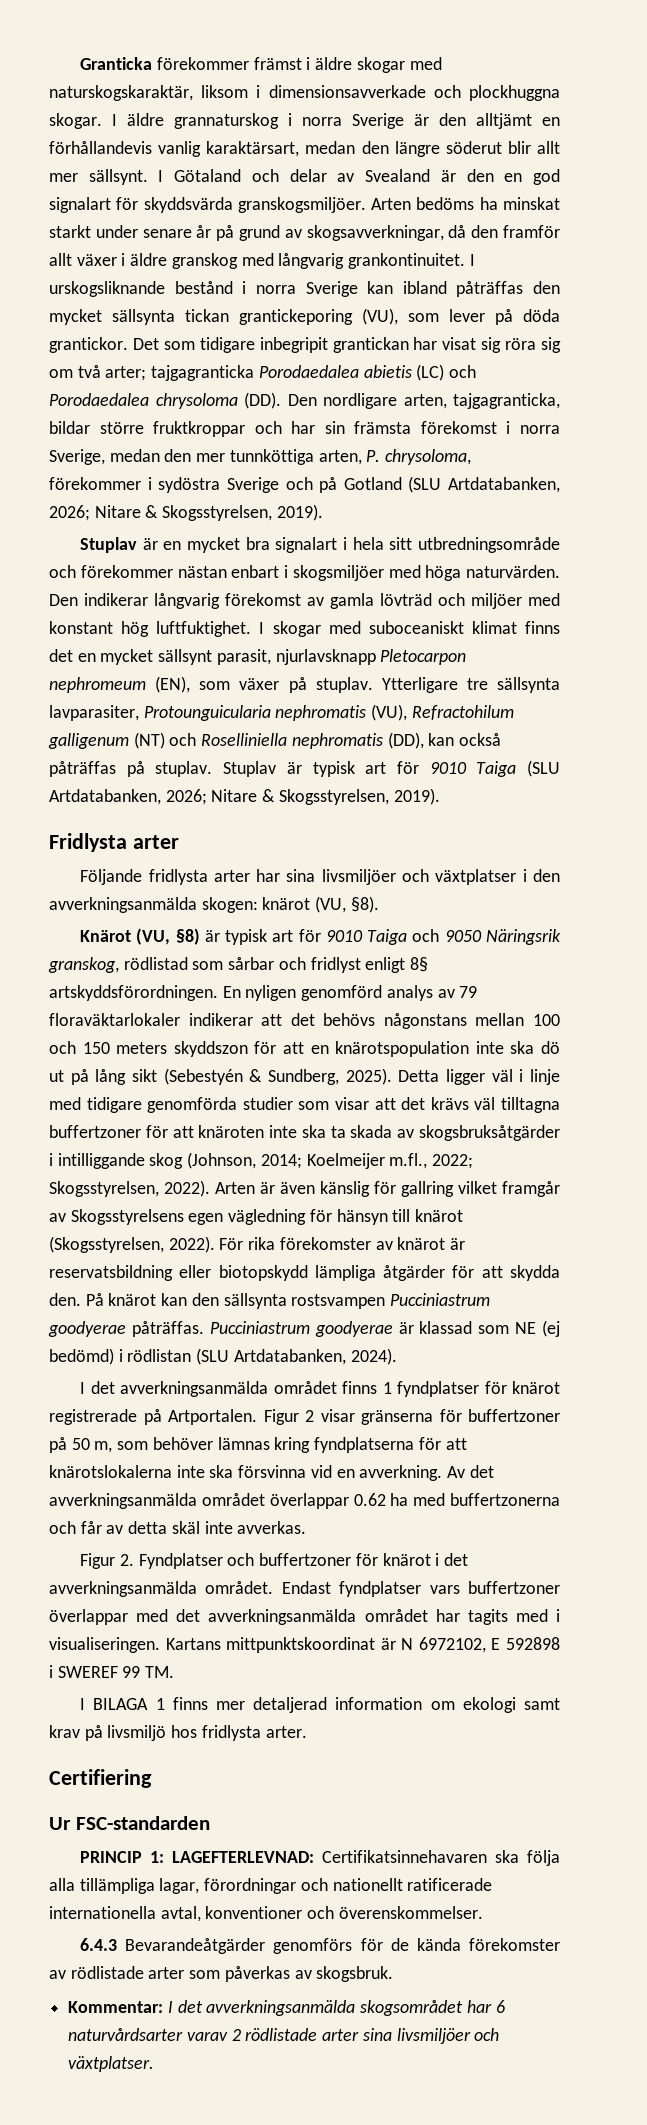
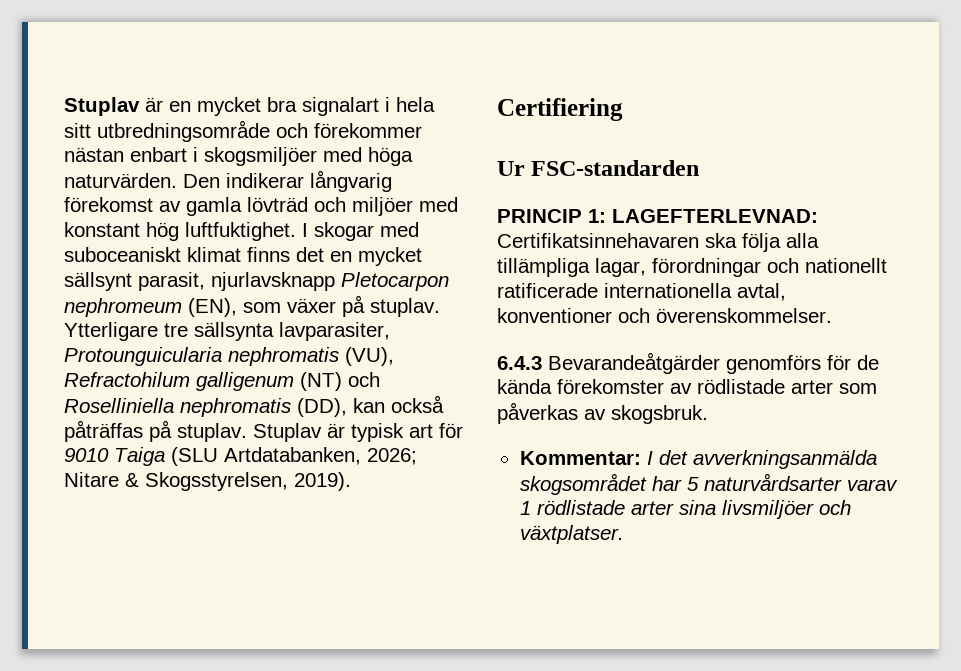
[80,57,442,73] [49,85,560,101] [49,113,560,129] [49,141,560,157] [49,169,561,185] [49,197,560,213] [49,225,560,241] [49,253,475,269] [49,281,560,297] [49,308,560,325] [49,337,561,353] [49,364,477,381] [49,392,560,409] [49,421,560,437] [49,449,472,465] [49,476,560,493] [49,504,323,521] Granticka förekommer främst i äldre skogar med naturskogskaraktär, liksom i dimensionsavverkade och plockhuggna skogar. I äldre grannaturskog i norra Sverige är den alltjämt en förhållandevis vanlig karaktärsart, medan den längre söderut blir allt mer sällsynt. I Götaland och delar av Svealand är den en god signalart för skyddsvärda granskogsmiljöer. Arten bedöms ha minskat starkt under senare år på grund av skogsavverkningar, då den framför allt växer i äldre granskog med långvarig grankontinuitet. I urskogsliknande bestånd i norra Sverige kan ibland påträffas den mycket sällsynta tickan grantickeporing (VU), som lever på döda grantickor. Det som tidigare inbegripit grantickan har visat sig röra sig om två arter; tajgagranticka Porodaedalea abietis (LC) och Porodaedalea chrysoloma (DD). Den nordligare arten, tajgagranticka, bildar större fruktkroppar och har sin främsta förekomst i norra Sverige, medan den mer tunnköttiga arten, P. chrysoloma, förekommer i sydöstra Sverige och på Gotland (SLU Artdatabanken, 2026; Nitare & Skogsstyrelsen, 2019). // -> (64, 106) none
[49,833,179,852] [80,869,560,885] [49,896,379,913] [80,928,561,945] [48,957,429,973] [49,985,478,1001] [49,1013,560,1029] [49,1041,561,1057] [49,1068,561,1085] [49,1097,561,1113] [49,1125,560,1141] [49,1152,474,1169] [49,1180,560,1197] [49,1209,464,1225] [49,1236,466,1253] [49,1265,560,1281] [49,1293,491,1309] [48,1320,560,1337] [49,1348,397,1365] [80,1381,560,1397] [49,1409,560,1425] [49,1437,467,1453] [49,1465,494,1481] [49,1493,560,1509] [49,1521,307,1534] [80,1553,468,1569] [49,1581,560,1597] [49,1609,560,1625] [49,1637,560,1653] [49,1665,175,1678] [80,1697,560,1713] [49,1725,307,1741] // Fridlysta arter // Följande fridlysta arter har sina livsmiljöer och växtplatser i den avverkningsanmälda skogen: knärot (VU, §8). // Knärot (VU, §8) är typisk art för 9010 Taiga och 9050 Näringsrik granskog, rödlistad som sårbar och fridlyst enligt 8§ artskyddsförordningen. En nyligen genomförd analys av 79 floraväktarlokaler indikerar att det behövs någonstans mellan 100 och 150 meters skyddszon för att en knärotspopulation inte ska dö ut på lång sikt (Sebestyén & Sundberg, 2025). Detta ligger väl i linje med tidigare genomförda studier som visar att det krävs väl tilltagna buffertzoner för att knäroten inte ska ta skada av skogsbruksåtgärder i intilliggande skog (Johnson, 2014; Koelmeijer m.fl., 2022; Skogsstyrelsen, 2022). Arten är även känslig för gallring vilket framgår av Skogsstyrelsens egen vägledning för hänsyn till knärot (Skogsstyrelsen, 2022). För rika förekomster av knärot är reservatsbildning eller biotopskydd lämpliga åtgärder för att skydda den. På knärot kan den sällsynta rostsvampen Pucciniastrum goodyerae påträffas. Pucciniastrum goodyerae är klassad som NE (ej bedömd) i rödlistan (SLU Artdatabanken, 2024). // I det avverkningsanmälda området finns 1 fyndplatser för knärot registrerade på Artportalen. Figur 2 visar gränserna för buffertzoner på 50 m, som behöver lämnas kring fyndplatserna för att knärotslokalerna inte ska försvinna vid en avverkning. Av det avverkningsanmälda området överlappar 0.62 ha med buffertzonerna och får av detta skäl inte avverkas. // Figur 2. Fyndplatser och buffertzoner för knärot i det avverkningsanmälda området. Endast fyndplatser vars buffertzoner överlappar med det avverkningsanmälda området har tagits med i visualiseringen. Kartans mittpunktskoordinat är N 6972102, E 592898 i SWEREF 99 TM. // I BILAGA 1 finns mer detaljerad information om ekologi samt krav på livsmiljö hos fridlysta arter. -> (351, 481) none
[495,2000,505,2013] 6 -> [686,477,699,491] 5
[231,2029,241,2041] 2 -> [519,501,531,515] 1

